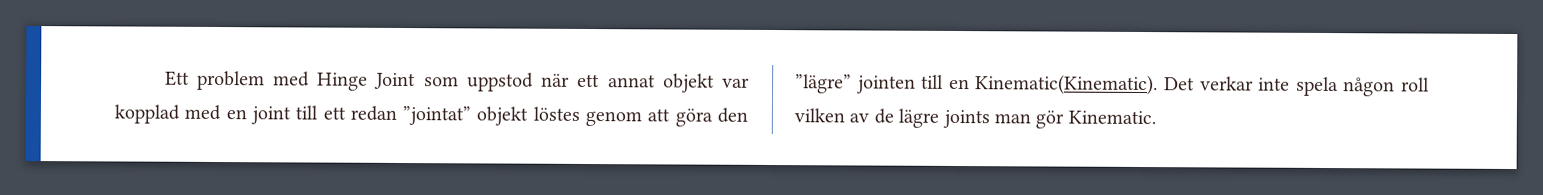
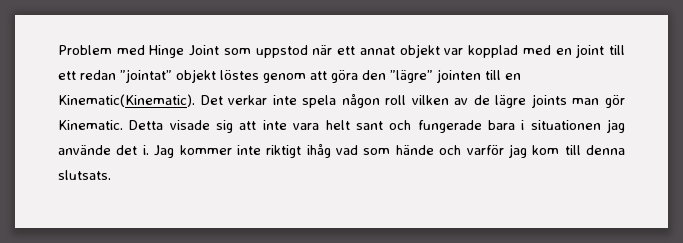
[164,70,265,91] Ett problem -> [58,45,112,55] Problem
(1156, 117) none -> [129,119,625,133] [58,143,625,158] [58,170,111,180] Detta visade sig att inte vara helt sant och fungerade bara i situationen jag använde det i. Jag kommer inte riktigt ihåg vad som hände och varför jag kom till denna slutsats.

